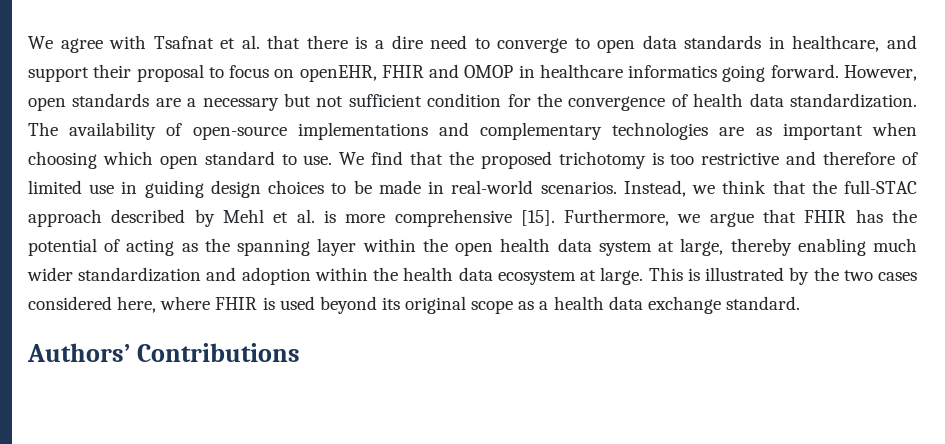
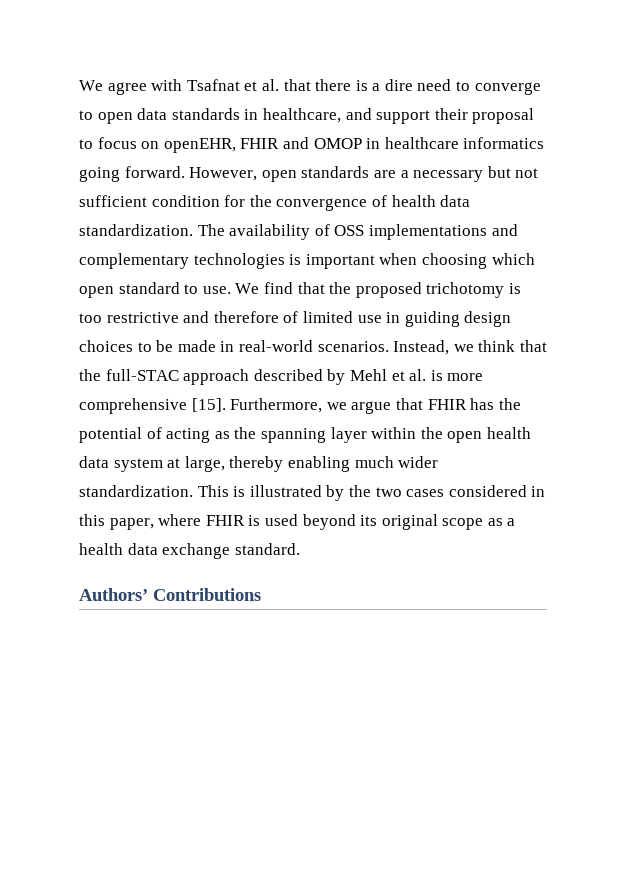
[192,126,287,140] open-source -> [334,225,365,236] OSS
[719,127,772,136] are as -> [289,254,302,265] is
[78,267,644,285] standardization and adoption within the health data ecosystem at large. -> [79,485,193,497] standardization.
[117,296,157,313] here, -> [531,486,546,497] [79,514,154,530] in this paper,

